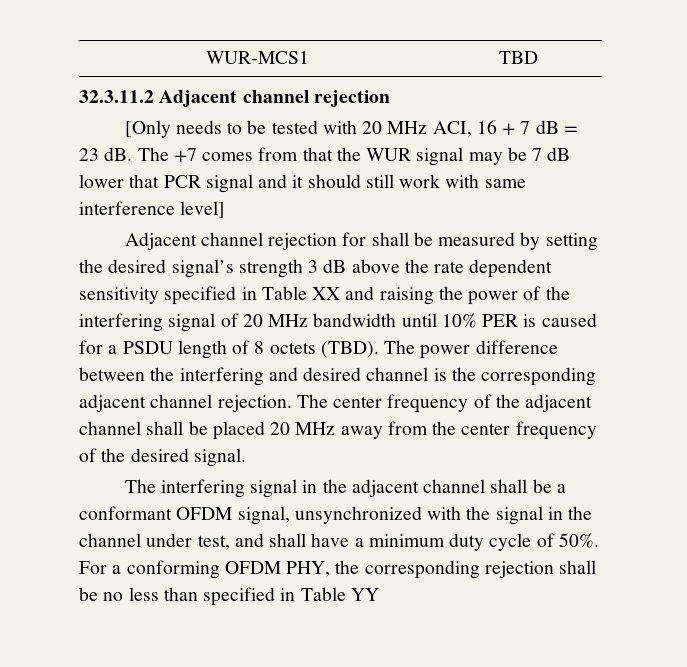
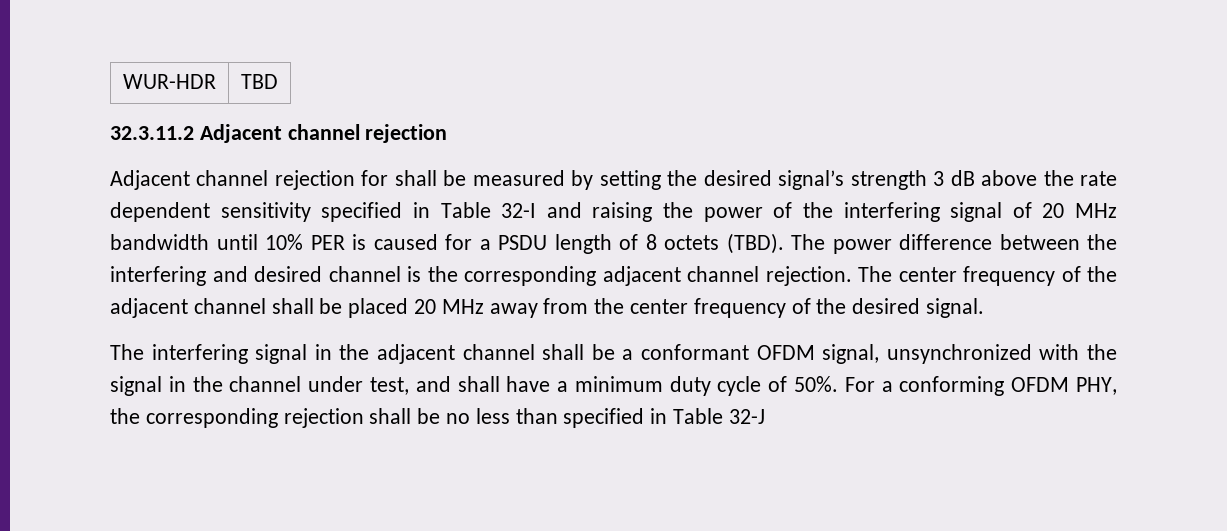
[206,51,309,64] WUR-MCS1 -> [123,74,216,89] WUR-HDR
[124,120,577,138] [79,147,571,166] [79,174,526,193] [79,201,226,218] // [Only needs to be tested with 20 MHz ACI, 16 + 7 dB = 23 dB. The +7 comes from that the WUR signal may be 7 dB lower that PCR signal and it should still work with same interference level] -> (448, 133) none
[312,287,341,300] XX -> [501,203,537,218] 32-I
[350,588,379,601] YY -> [728,409,765,424] 32-J

